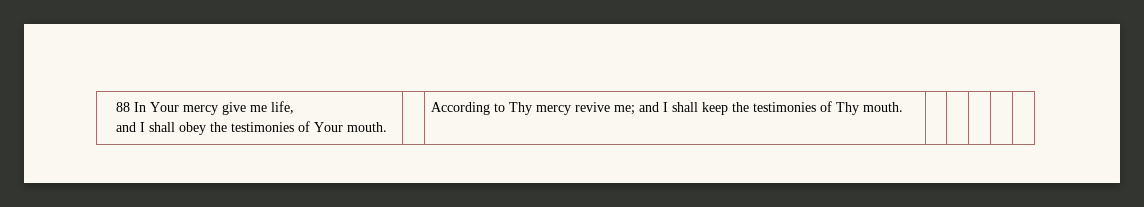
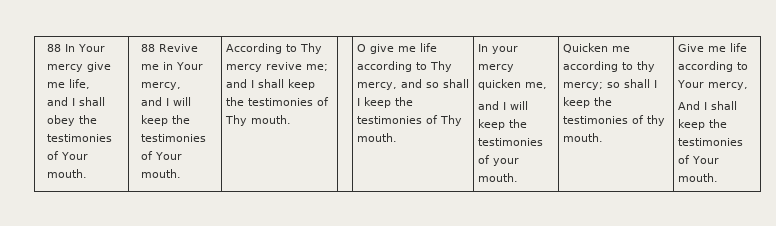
(388, 127) none -> [140,44,198,52] [140,62,203,70] [140,82,181,90] [140,97,191,106] [140,115,190,126] [140,134,206,142] [140,151,182,160] [140,169,181,178] 88 Revive me in Your mercy, // and I will keep the testimonies of Your mouth.
(904, 107) | | | -> [356,43,437,54] [356,61,452,72] [356,79,469,90] [356,97,413,108] [356,115,462,126] [356,133,397,142] [477,44,518,54] [477,64,514,72] [477,79,547,90] [477,101,528,110] [477,119,527,130] [477,138,543,146] [477,155,519,166] [477,173,518,182] [562,43,630,53] [562,61,655,72] [562,79,657,90] [562,97,612,108] [562,115,665,126] [562,133,603,142] [677,43,747,52] [677,61,748,72] [676,80,748,90] [677,101,737,110] [677,119,727,130] [677,138,743,146] [677,155,719,164] [677,173,718,182] O give me life according to Thy mercy, and so shall I keep the testimonies of Thy mouth. | In your mercy quicken me, // and I will keep the testimonies of your mouth. | Quicken me according to thy mercy; so shall I keep the testimonies of thy mouth. | Give me life according to Your mercy, // And I shall keep the testimonies of Your mouth.

